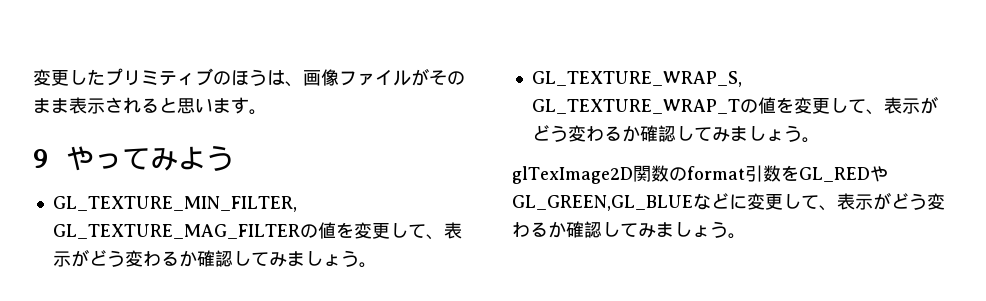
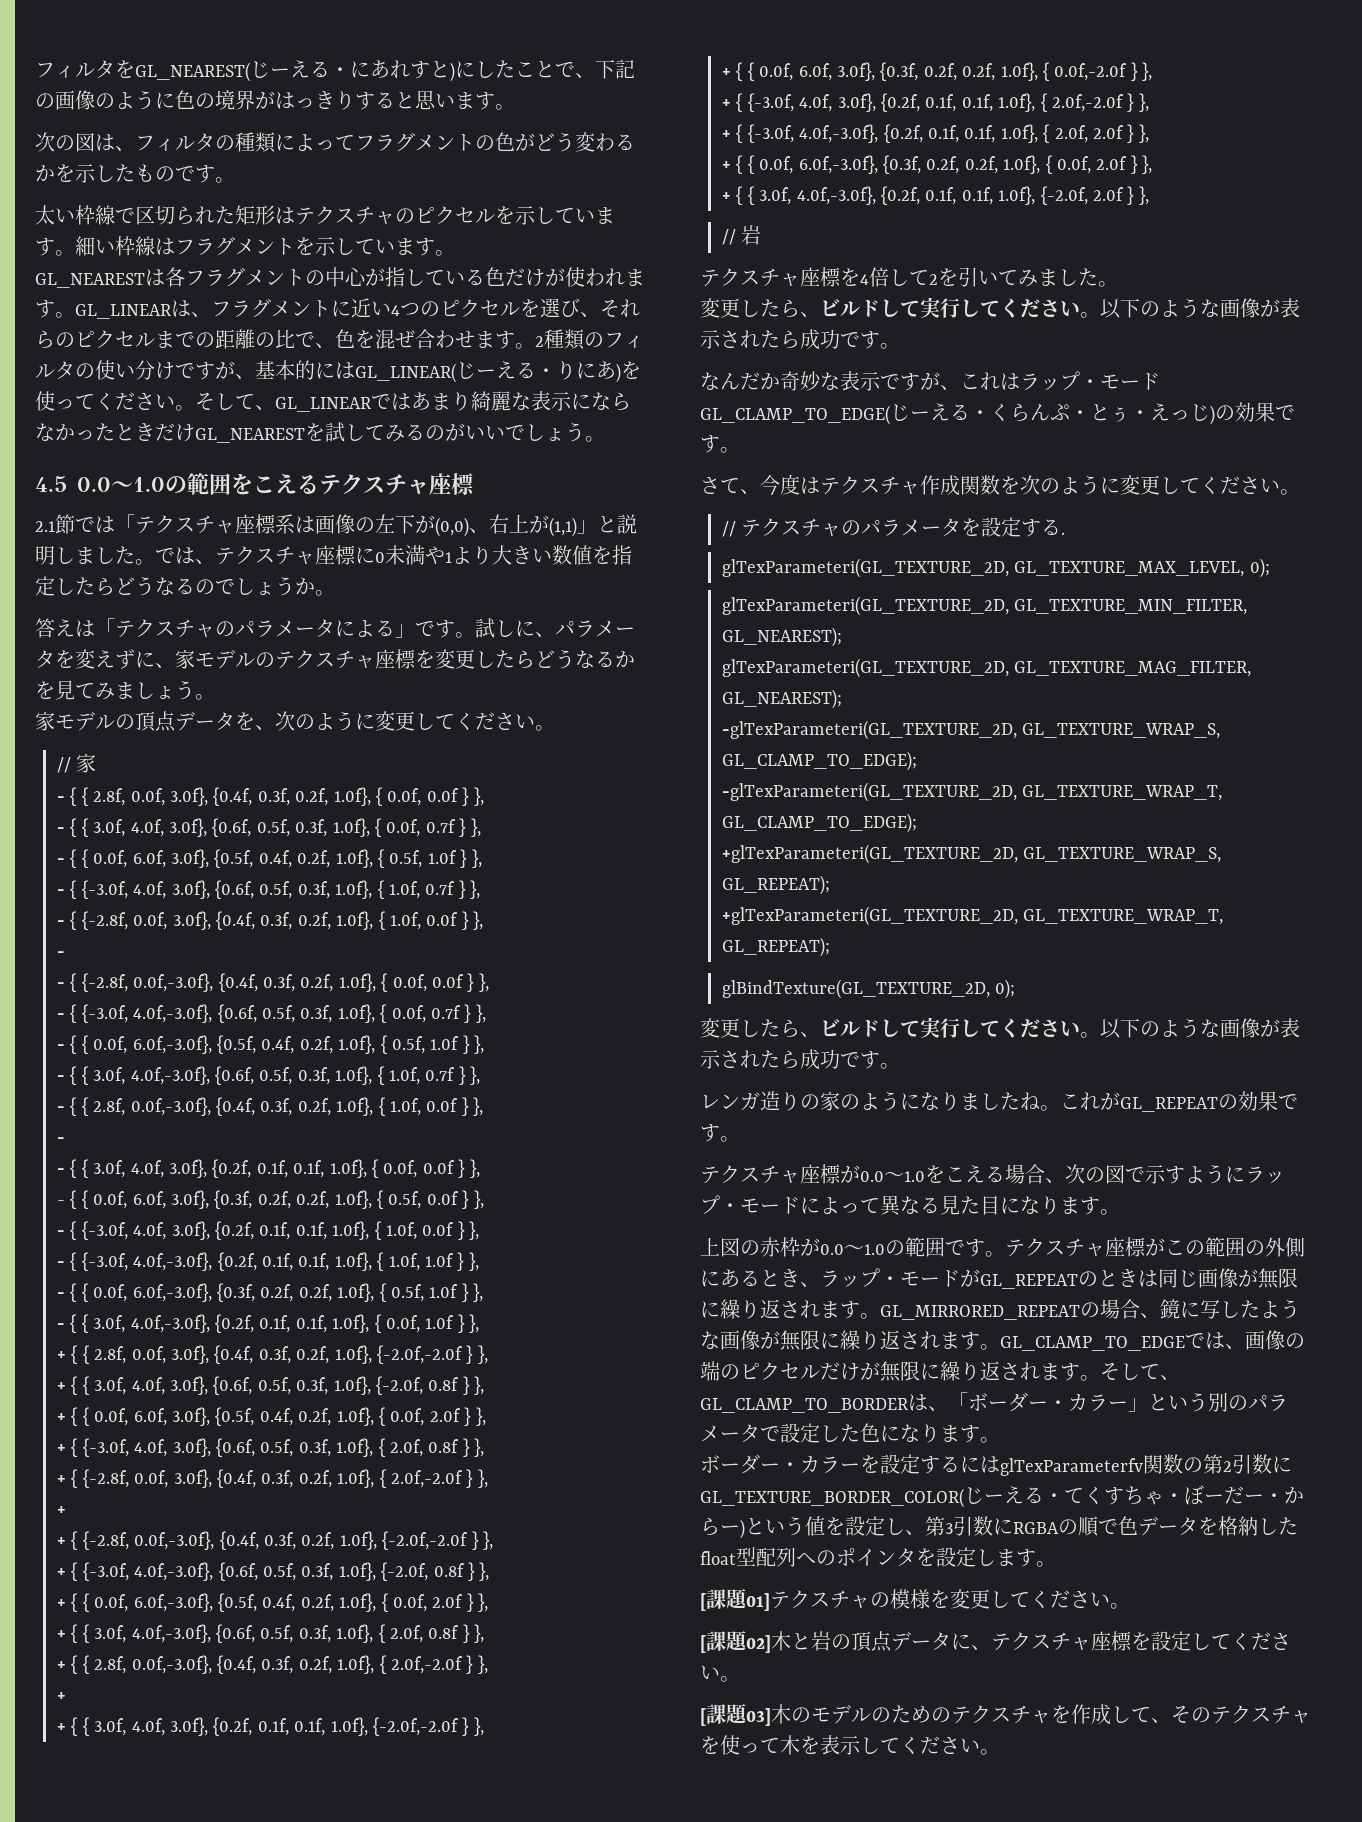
[33,68,465,87] [33,97,267,115] [33,146,234,171] [52,196,297,212] [52,222,462,240] [52,249,377,268] [531,71,742,87] [531,96,938,115] [531,125,820,143] [512,165,888,184] [512,192,945,211] [512,221,728,238] 変更したプリミティブのほうは、画像ファイルがそのまま表示されると思います。 // 9やってみよう // GL_TEXTURE_MIN_FILTER, GL_TEXTURE_MAG_FILTERの値を変更して、表示がどう変わるか確認してみましょう。 // GL_TEXTURE_WRAP_S, GL_TEXTURE_WRAP_Tの値を変更して、表示がどう変わるか確認してみましょう。 // glTexImage2D関数のformat引数をGL_REDやGL_GREEN,GL_BLUEなどに変更して、表示がどう変わるか確認してみましょう -> [35,59,635,82] [35,90,515,110] [35,132,635,153] [35,164,235,183] [35,205,615,225] [35,236,455,256] [35,267,645,288] [35,298,640,319] [35,329,644,350] [35,360,641,383] [35,391,631,412] [35,422,605,443] [35,473,475,495] [35,514,637,537] [35,545,632,565] [35,576,335,596] [35,618,635,638] [35,649,635,669] [35,680,215,700] [35,711,555,732] [57,753,97,773] [57,787,484,806] [57,818,481,837] [57,849,482,868] [57,880,481,899] [57,911,484,930] [57,951,66,957] [57,973,489,992] [57,1004,486,1023] [57,1035,485,1054] [57,1066,481,1085] [57,1097,484,1116] [57,1137,66,1143] [57,1159,480,1178] [57,1190,484,1209] [57,1221,480,1240] [57,1252,479,1271] [57,1283,484,1302] [57,1314,480,1333] [57,1345,488,1364] [57,1376,485,1395] [57,1407,486,1426] [57,1438,485,1457] [57,1469,488,1488] [57,1506,67,1515] [57,1531,494,1550] [57,1562,490,1581] [57,1593,489,1612] [57,1624,485,1643] [57,1655,488,1674] [57,1692,67,1701] [57,1717,484,1736] [722,62,1153,81] [722,93,1149,112] [722,124,1149,143] [722,155,1153,174] [722,186,1149,205] [722,225,762,245] [700,267,1118,287] [700,297,1300,319] [700,329,900,350] [700,371,1160,391] [700,402,1295,425] [700,435,740,453] [700,474,1300,496] [722,517,1066,537] [722,558,1270,578] [722,596,1248,616] [722,627,843,647] [722,658,1252,678] [722,689,843,709] [722,720,1221,740] [722,751,918,771] [722,782,1223,802] [722,813,918,833] [722,844,1222,864] [722,875,831,895] [722,906,1224,926] [722,937,831,957] [722,979,1016,999] [700,1017,1300,1039] [700,1049,900,1070] [700,1091,1298,1112] [700,1124,740,1142] [700,1164,1285,1184] [700,1195,1120,1216] [700,1237,1305,1257] [700,1268,1298,1289] [700,1299,1300,1320] [700,1330,1305,1351] [700,1361,1180,1382] [700,1392,1288,1413] [700,1423,1000,1443] [700,1454,1292,1476] [700,1485,1304,1508] [700,1516,1298,1539] [700,1547,1056,1567] [700,1589,1130,1611] [700,1631,1291,1653] [700,1665,740,1682] [700,1704,1311,1726] [700,1735,980,1755] フィルタをGL_NEAREST(じーえる・にあれすと)にしたことで、下記の画像のように色の境界がはっきりすると思います。 // 次の図は、フィルタの種類によってフラグメントの色がどう変わるかを示したものです。 // 太い枠線で区切られた矩形はテクスチャのピクセルを示しています。細い枠線はフラグメントを示しています。 // GL_NEARESTは各フラグメントの中心が指している色だけが使われます。GL_LINEARは、フラグメントに近い4つのピクセルを選び、それらのピクセルまでの距離の比で、色を混ぜ合わせます。2種類のフィルタの使い分けですが、基本的にはGL_LINEAR(じーえる・りにあ)を使ってください。そして、GL_LINEARではあまり綺麗な表示にならなかったときだけGL_NEARESTを試してみるのがいいでしょう。 // 4.5 0.0～1.0の範囲をこえるテクスチャ座標 // 2.1節では「テクスチャ座標系は画像の左下が(0,0)、右上が(1,1)」と説明しました。では、テクスチャ座標に0未満や1より大きい数値を指定したらどうなるのでしょうか。 // 答えは「テクスチャのパラメータによる」です。試しに、パラメータを変えずに、家モデルのテクスチャ座標を変更したらどうなるかを見てみましょう。 // 家モデルの頂点データを、次のように変更してください。 // // 家 // - { { 2.8f, 0.0f, 3.0f}, {0.4f, 0.3f, 0.2f, 1.0f}, { 0.0f, 0.0f } }, // - { { 3.0f, 4.0f, 3.0f}, {0.6f, 0.5f, 0.3f, 1.0f}, { 0.0f, 0.7f } }, // - { { 0.0f, 6.0f, 3.0f}, {0.5f, 0.4f, 0.2f, 1.0f}, { 0.5f, 1.0f } }, // - { {-3.0f, 4.0f, 3.0f}, {0.6f, 0.5f, 0.3f, 1.0f}, { 1.0f, 0.7f } }, // - { {-2.8f, 0.0f, 3.0f}, {0.4f, 0.3f, 0.2f, 1.0f}, { 1.0f, 0.0f } }, // - // - { {-2.8f, 0.0f,-3.0f}, {0.4f, 0.3f, 0.2f, 1.0f}, { 0.0f, 0.0f } }, // - { {-3.0f, 4.0f,-3.0f}, {0.6f, 0.5f, 0.3f, 1.0f}, { 0.0f, 0.7f } }, // - { { 0.0f, 6.0f,-3.0f}, {0.5f, 0.4f, 0.2f, 1.0f}, { 0.5f, 1.0f } }, // - { { 3.0f, 4.0f,-3.0f}, {0.6f, 0.5f, 0.3f, 1.0f}, { 1.0f, 0.7f } }, // - { { 2.8f, 0.0f,-3.0f}, {0.4f, 0.3f, 0.2f, 1.0f}, { 1.0f, 0.0f } }, // - // - { { 3.0f, 4.0f, 3.0f}, {0.2f, 0.1f, 0.1f, 1.0f}, { 0.0f, 0.0f } }, // - { { 0.0f, 6.0f, 3.0f}, {0.3f, 0.2f, 0.2f, 1.0f}, { 0.5f, 0.0f } }, // - { {-3.0f, 4.0f, 3.0f}, {0.2f, 0.1f, 0.1f, 1.0f}, { 1.0f, 0.0f } }, // - { {-3.0f, 4.0f,-3.0f}, {0.2f, 0.1f, 0.1f, 1.0f}, { 1.0f, 1.0f } }, // - { { 0.0f, 6.0f,-3.0f}, {0.3f, 0.2f, 0.2f, 1.0f}, { 0.5f, 1.0f } }, // - { { 3.0f, 4.0f,-3.0f}, {0.2f, 0.1f, 0.1f, 1.0f}, { 0.0f, 1.0f } }, // + { { 2.8f, 0.0f, 3.0f}, {0.4f, 0.3f, 0.2f, 1.0f}, {-2.0f,-2.0f } }, // + { { 3.0f, 4.0f, 3.0f}, {0.6f, 0.5f, 0.3f, 1.0f}, {-2.0f, 0.8f } }, // + { { 0.0f, 6.0f, 3.0f}, {0.5f, 0.4f, 0.2f, 1.0f}, { 0.0f, 2.0f } }, // + { {-3.0f, 4.0f, 3.0f}, {0.6f, 0.5f, 0.3f, 1.0f}, { 2.0f, 0.8f } }, // + { {-2.8f, 0.0f, 3.0f}, {0.4f, 0.3f, 0.2f, 1.0f}, { 2.0f,-2.0f } }, // + // + { {-2.8f, 0.0f,-3.0f}, {0.4f, 0.3f, 0.2f, 1.0f}, {-2.0f,-2.0f } }, // + { {-3.0f, 4.0f,-3.0f}, {0.6f, 0.5f, 0.3f, 1.0f}, {-2.0f, 0.8f } }, // + { { 0.0f, 6.0f,-3.0f}, {0.5f, 0.4f, 0.2f, 1.0f}, { 0.0f, 2.0f } }, // + { { 3.0f, 4.0f,-3.0f}, {0.6f, 0.5f, 0.3f, 1.0f}, { 2.0f, 0.8f } }, // + { { 2.8f, 0.0f,-3.0f}, {0.4f, 0.3f, 0.2f, 1.0f}, { 2.0f,-2.0f } }, // + // + { { 3.0f, 4.0f, 3.0f}, {0.2f, 0.1f, 0.1f, 1.0f}, {-2.0f,-2.0f } }, // + { { 0.0f, 6.0f, 3.0f}, {0.3f, 0.2f, 0.2f, 1.0f}, { 0.0f,-2.0f } }, // + { {-3.0f, 4.0f, 3.0f}, {0.2f, 0.1f, 0.1f, 1.0f}, { 2.0f,-2.0f } }, // + { {-3.0f, 4.0f,-3.0f}, {0.2f, 0.1f, 0.1f, 1.0f}, { 2.0f, 2.0f } }, // + { { 0.0f, 6.0f,-3.0f}, {0.3f, 0.2f, 0.2f, 1.0f}, { 0.0f, 2.0f } }, // + { { 3.0f, 4.0f,-3.0f}, {0.2f, 0.1f, 0.1f, 1.0f}, {-2.0f, 2.0f } }, // // 岩 // テクスチャ座標を4倍して2を引いてみました。 // 変更したら、ビルドして実行してください。以下のような画像が表示されたら成功です。 // なんだか奇妙な表示ですが、これはラップ・モードGL_CLAMP_TO_EDGE(じーえる・くらんぷ・とぅ・えっじ)の効果です。 // さて、今度はテクスチャ作成関数を次のように変更してください。 // // テクスチャのパラメータを設定する. // glTexParameteri(GL_TEXTURE_2D, GL_TEXTURE_MAX_LEVEL, 0); // glTexParameteri(GL_TEXTURE_2D, GL_TEXTURE_MIN_FILTER, GL_NEAREST); // glTexParameteri(GL_TEXTURE_2D, GL_TEXTURE_MAG_FILTER, GL_NEAREST); // -glTexParameteri(GL_TEXTURE_2D, GL_TEXTURE_WRAP_S, GL_CLAMP_TO_EDGE); // -glTexParameteri(GL_TEXTURE_2D, GL_TEXTURE_WRAP_T, GL_CLAMP_TO_EDGE); // +glTexParameteri(GL_TEXTURE_2D, GL_TEXTURE_WRAP_S, GL_REPEAT); // +glTexParameteri(GL_TEXTURE_2D, GL_TEXTURE_WRAP_T, GL_REPEAT); // glBindTexture(GL_TEXTURE_2D, 0); // 変更したら、ビルドして実行してください。以下のような画像が表示されたら成功です。 // レンガ造りの家のようになりましたね。これがGL_REPEATの効果です。 // テクスチャ座標が0.0～1.0をこえる場合、次の図で示すようにラップ・モードによって異なる見た目になります。 // 上図の赤枠が0.0～1.0の範囲です。テクスチャ座標がこの範囲の外側にあるとき、ラップ・モードがGL_REPEATのときは同じ画像が無限に繰り返されます。GL_MIRRORED_REPEATの場合、鏡に写したような画像が無限に繰り返されます。GL_CLAMP_TO_EDGEでは、画像の端のピクセルだけが無限に繰り返されます。そして、GL_CLAMP_TO_BORDERは、「ボーダー・カラー」という別のパラメータで設定した色になります。 // ボーダー・カラーを設定するにはglTexParameterfv関数の第2引数にGL_TEXTURE_BORDER_COLOR(じーえる・てくすちゃ・ぼーだー・からー)という値を設定し、第3引数にRGBAの順で色データを格納したfloat型配列へのポインタを設定します。 // [課題01]テクスチャの模様を変更してください。 // [課題02]木と岩の頂点データに、テクスチャ座標を設定してください。 // [課題03]木のモデルのためのテクスチャを作成して、そのテクスチャを使って木を表示してください

